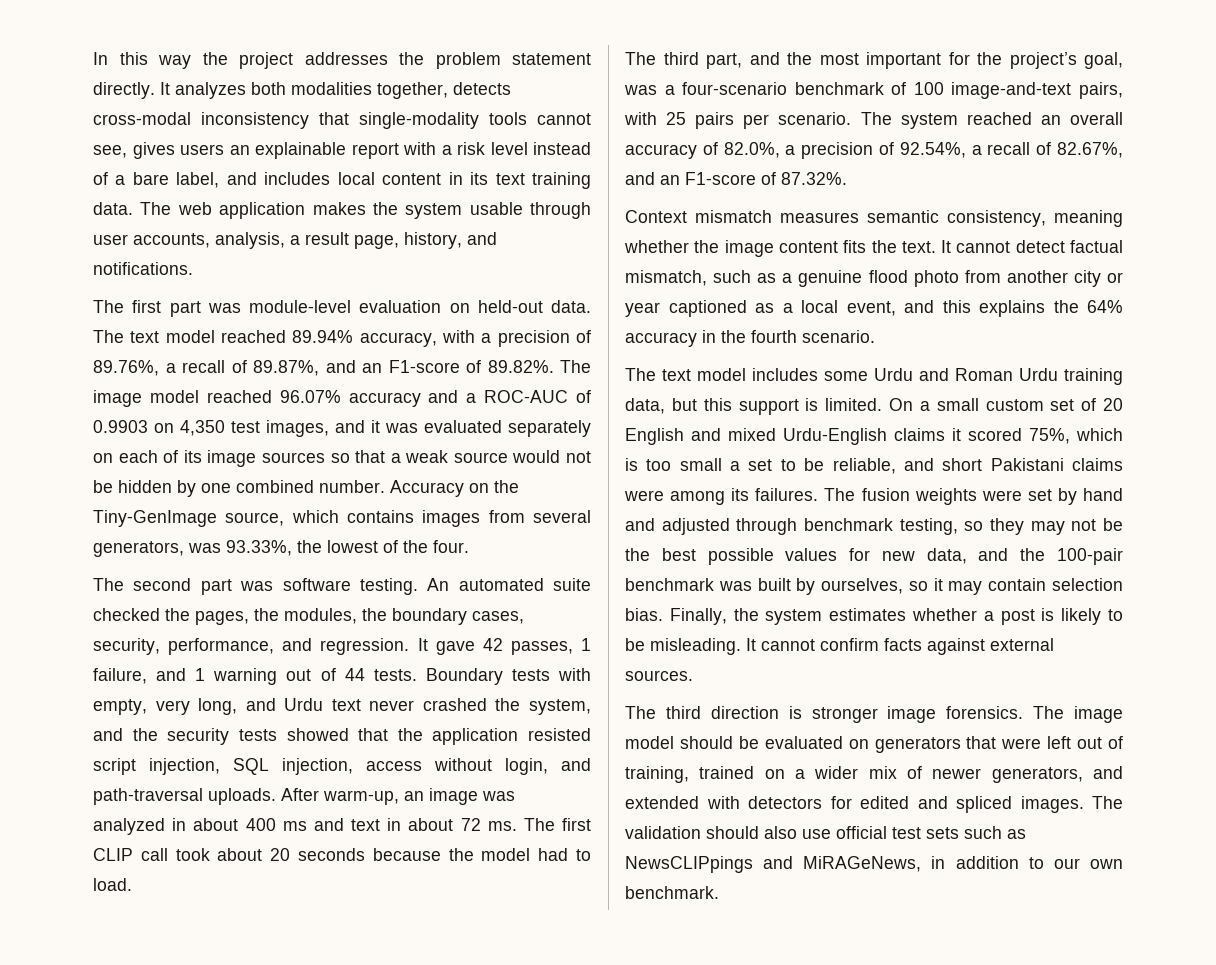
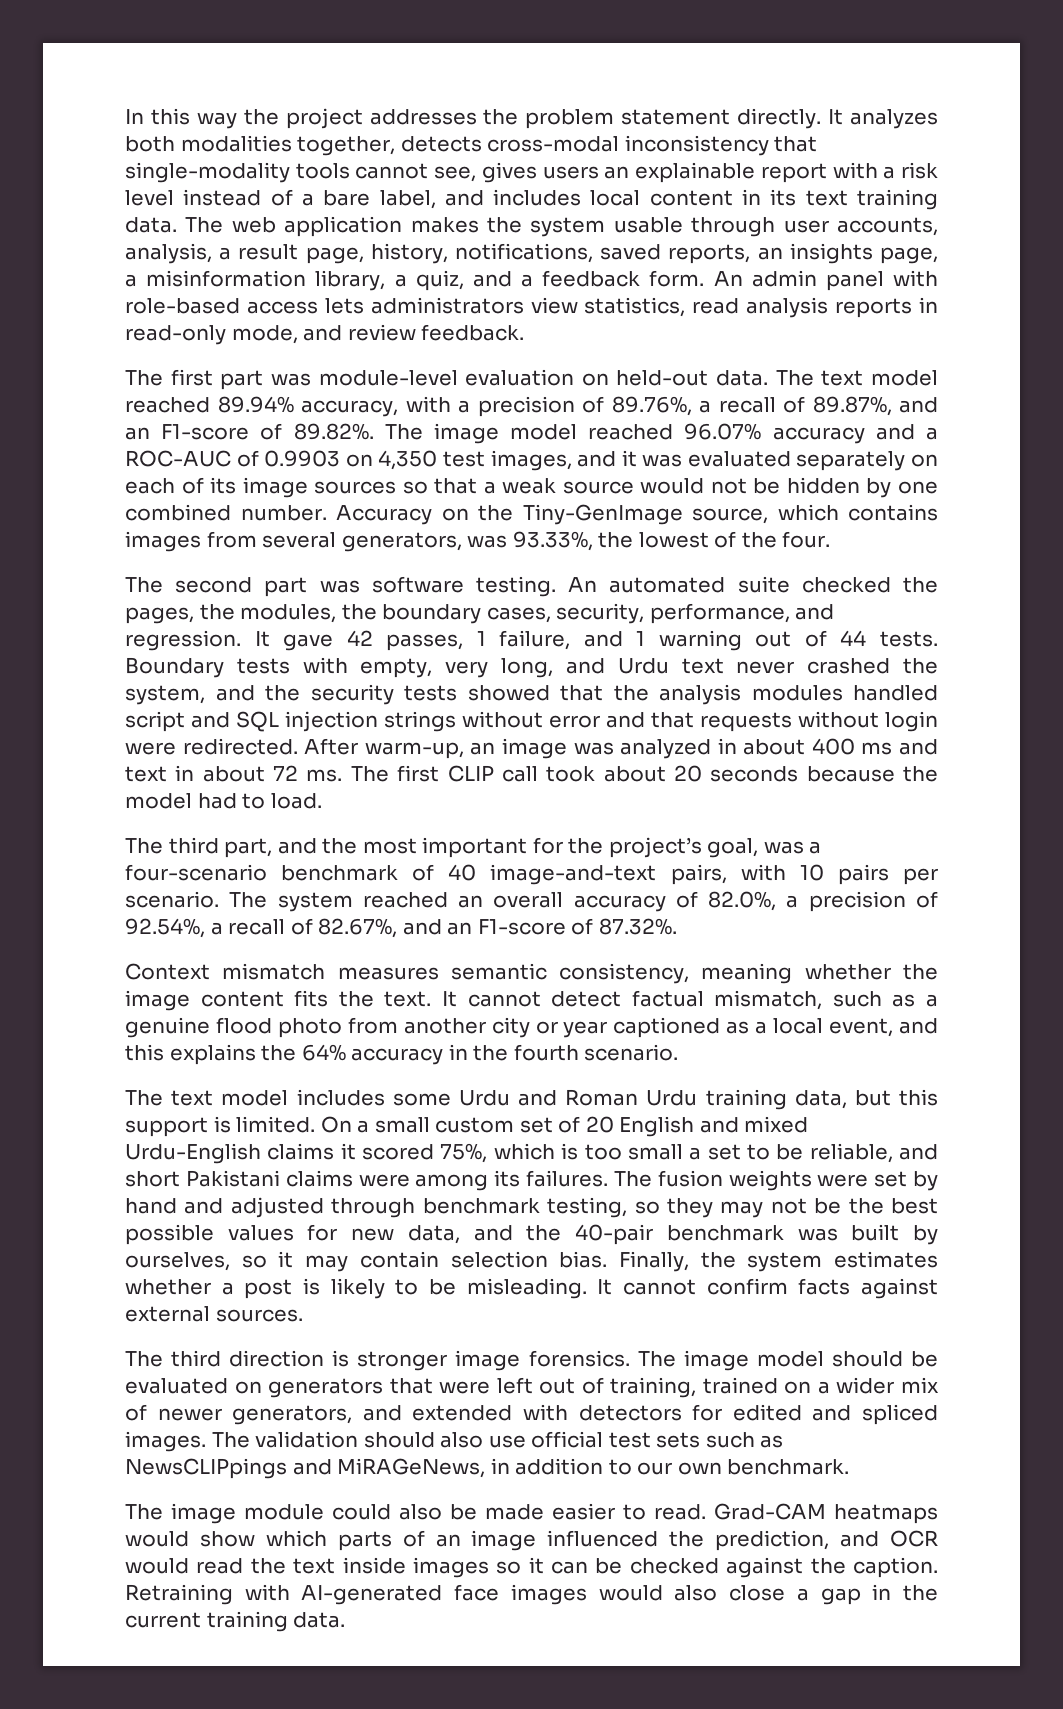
[467,232,497,245] [93,262,193,275] and notifications. -> [454,243,939,264] [125,270,938,291] [125,297,939,318] [125,324,525,345] notifications, saved reports, an insights page, a misinformation library, a quiz, and a feedback form. An admin panel with role-based access lets administrators view statistics, read analysis reports in read-only mode, and review feedback.
[432,728,591,745] [93,758,591,775] [93,788,276,805] application resisted script injection, SQL injection, access without login, and path-traversal uploads. -> [659,684,938,705] [125,711,938,732] [125,738,298,755] analysis modules handled script and SQL injection strings without error and that requests without login were redirected.
[913,82,944,95] 100 -> [448,864,477,881] 40
[666,112,687,125] 25 -> [799,864,824,881] 10
[1057,548,1123,565] 100-pair -> [575,1224,654,1245] 40-pair
(719, 892) none -> [125,1503,938,1524] [125,1530,938,1551] [125,1557,939,1578] [125,1584,939,1605] [125,1611,346,1632] // The image module could also be made easier to read. Grad-CAM heatmaps would show which parts of an image influenced the prediction, and OCR would read the text inside images so it can be checked against the caption. Retraining with AI-generated face images would also close a gap in the current training data.

